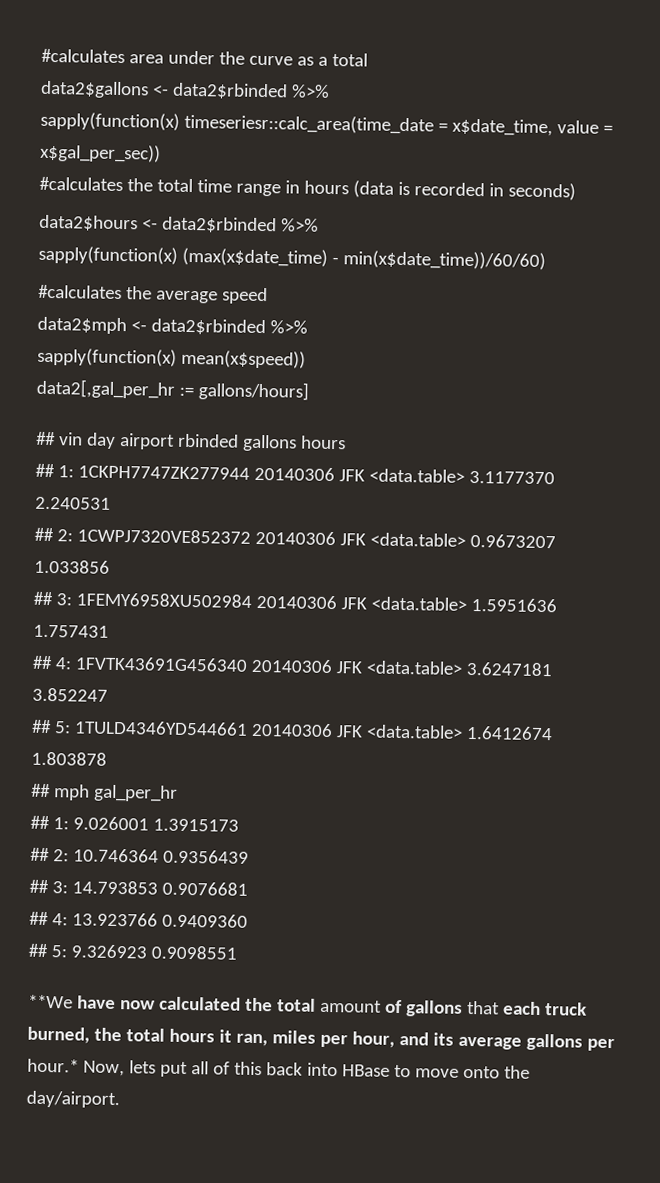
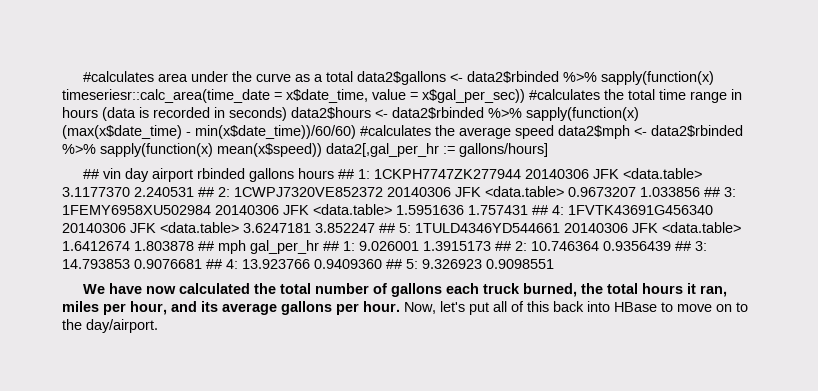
(368, 59) // -> (353, 76) none
(330, 91) // -> (597, 77) none
(161, 153) // -> (525, 96) none
(576, 191) // -> (287, 114) none
(319, 225) // -> (522, 113) none
(546, 260) // -> (356, 132) none
(268, 296) // -> (554, 132) none
(308, 327) // -> (96, 149) none
(306, 359) // -> (322, 150) none
(346, 442) // -> (334, 173) none
(111, 503) // -> (194, 192) none
(110, 566) // -> (700, 192) none
(109, 631) // -> (528, 210) none
(108, 694) // -> (375, 228) none
(107, 758) // -> (194, 246) none
(178, 793) // -> (319, 247) none
(239, 825) // -> (491, 246) none
(249, 856) // -> (671, 246) none
(248, 888) // -> (202, 264) none
(248, 920) // -> (382, 264) none
[28,994,73,1009] **We -> [82,284,105,294] We
[319,999,382,1013] amount -> [314,283,369,294] number
[466,1000,500,1015] that -> (442, 290) none
[27,1058,156,1077] hour.* Now, lets -> [363,301,465,314] hour. Now, let's
[462,1065,500,1079] onto -> [716,302,748,312] on to

